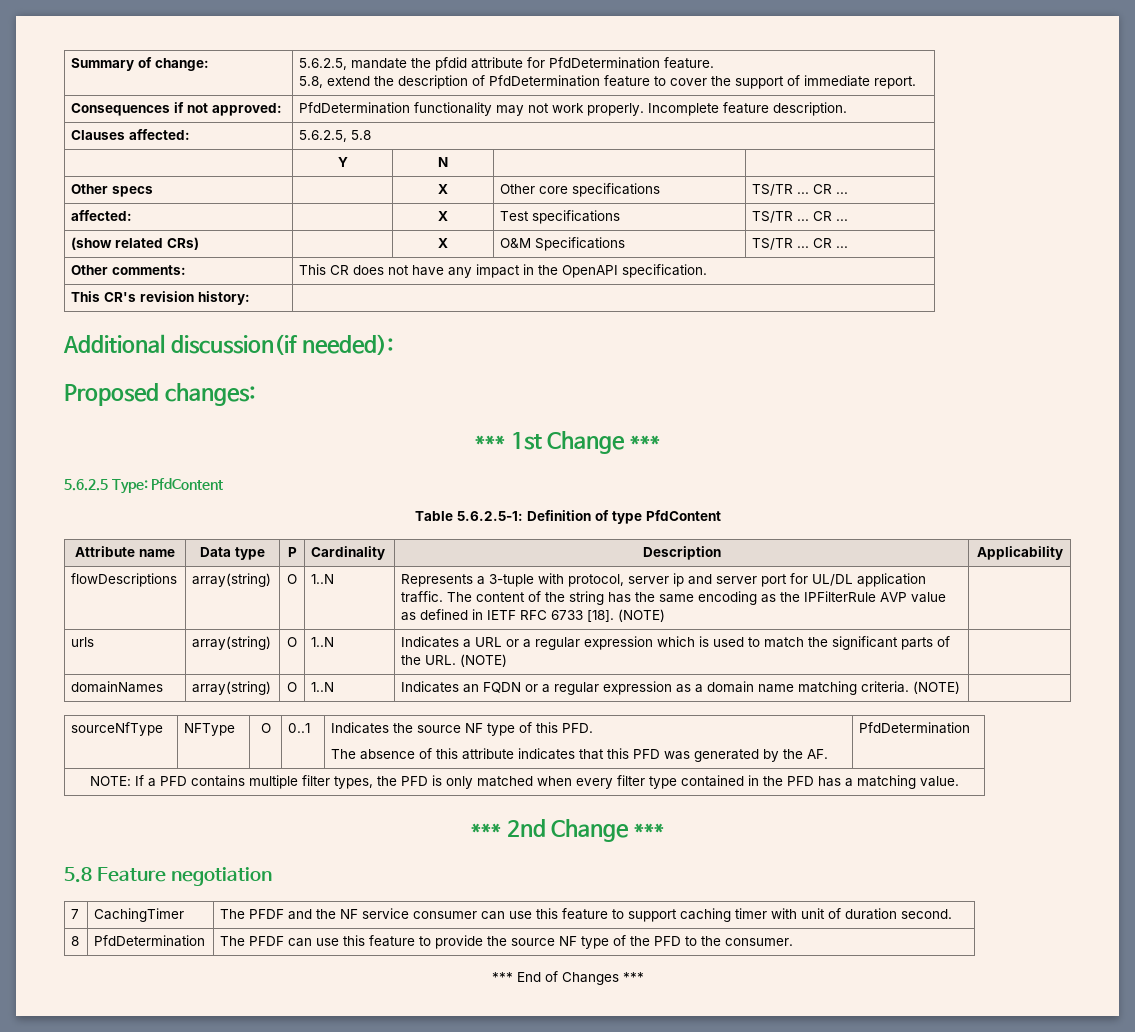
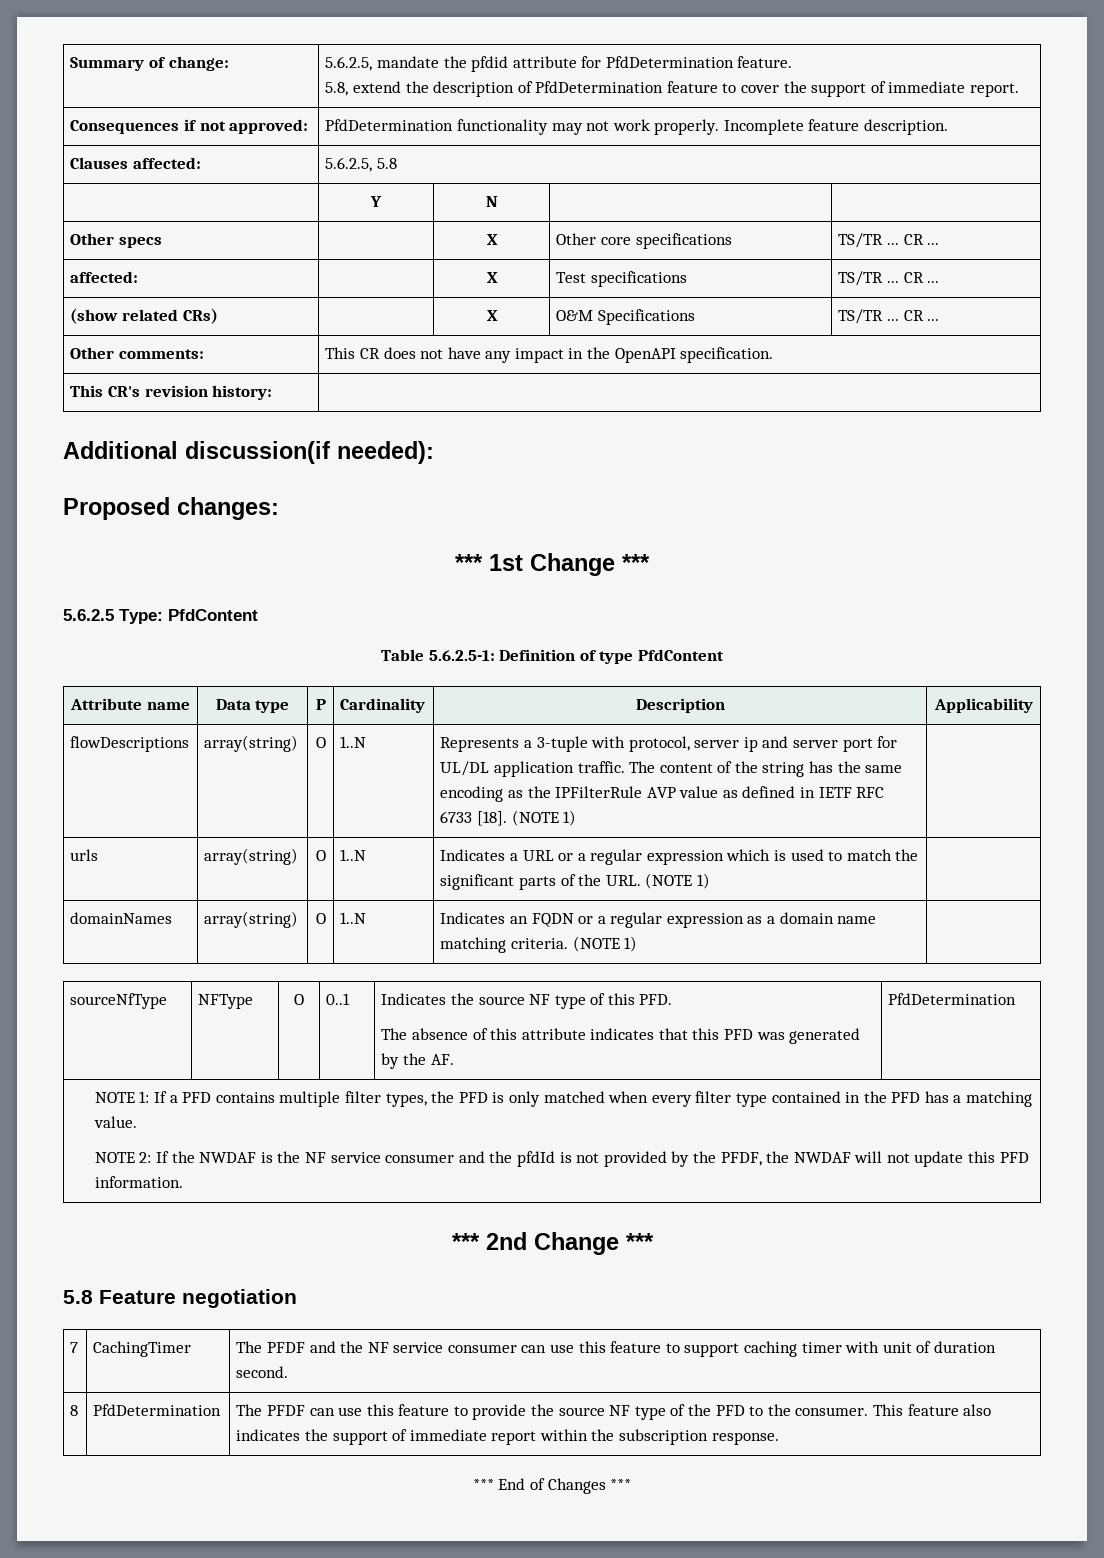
[618,609,666,622] (NOTE) -> [511,810,577,826] (NOTE 1)
[460,654,508,667] (NOTE) -> [645,873,710,889] (NOTE 1)
[913,681,961,694] (NOTE) -> [572,936,638,952] (NOTE 1)
[90,776,132,786] NOTE: -> [94,1091,150,1103] NOTE 1:
(960, 781) none -> [94,1151,1029,1167] [94,1176,183,1188] // NOTE 2: If the NWDAF is the NF service consumer and the pfdId is not provided by the PFDF, the NWDAF will not update this PFD information.
(794, 942) none -> [872,1404,992,1416] [236,1429,779,1445] This feature also indicates the support of immediate report within the subscription response.

